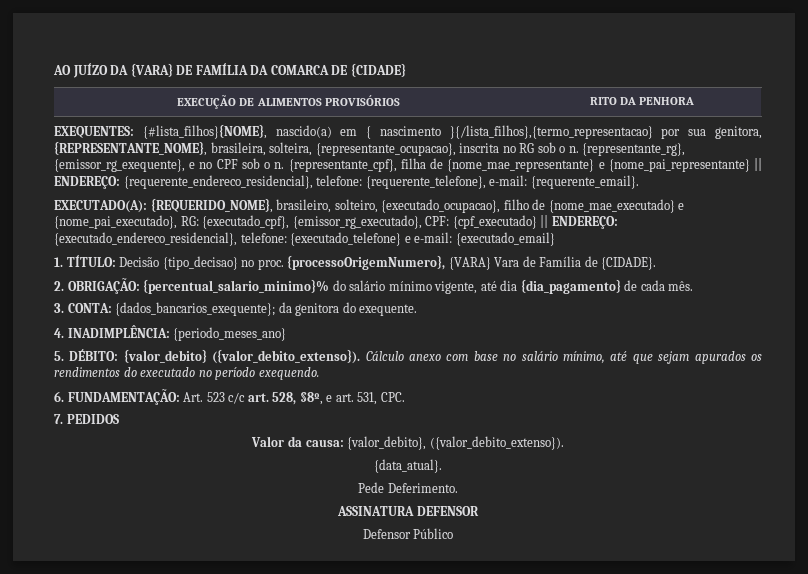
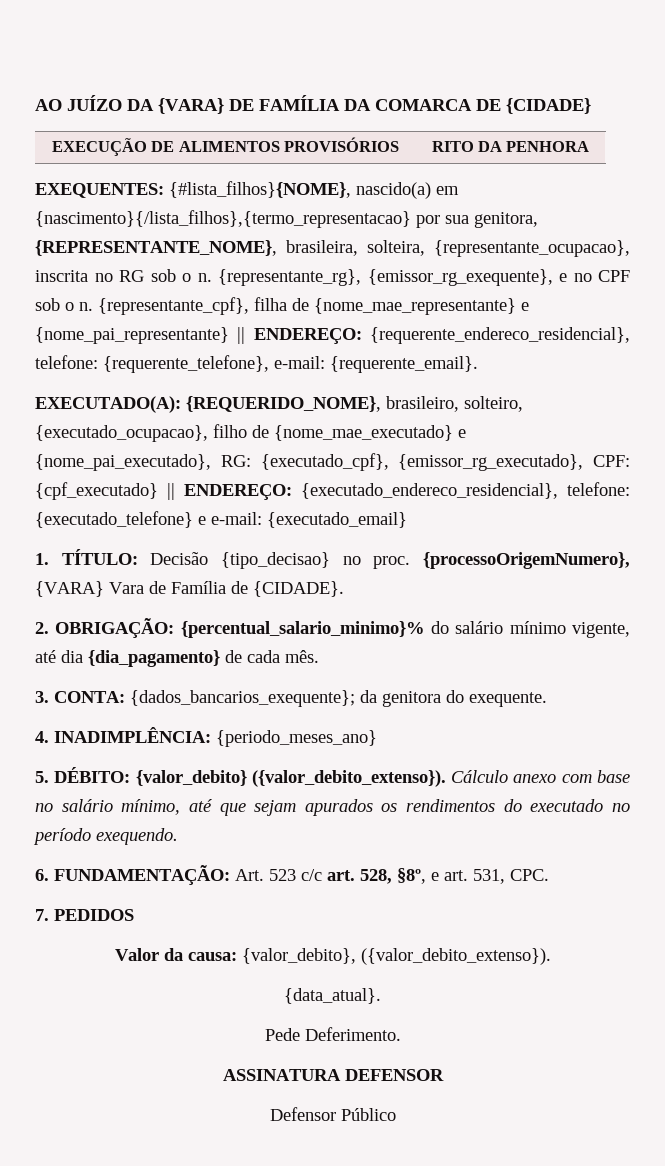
[366,125,653,139] { nascimento }{/lista_filhos},{termo_representacao} -> [35,210,411,228] {nascimento}{/lista_filhos},{termo_representacao}

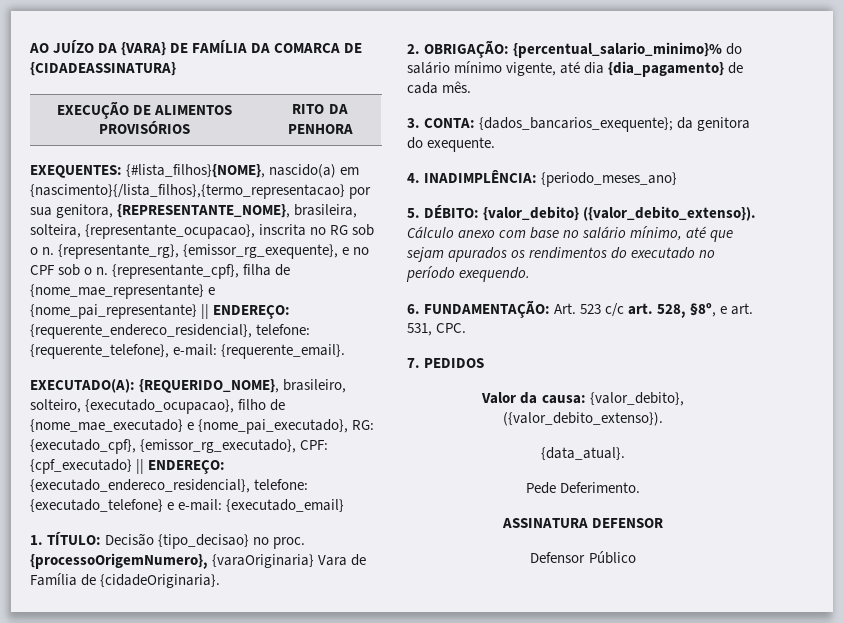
[506,98,591,114] {CIDADE} -> [30,62,176,76] {CIDADEASSINATURA}
[35,581,104,597] {VARA} -> [212,554,315,568] {varaOriginaria}
[253,581,344,597] {CIDADE}. -> [100,574,221,588] {cidadeOriginaria}.

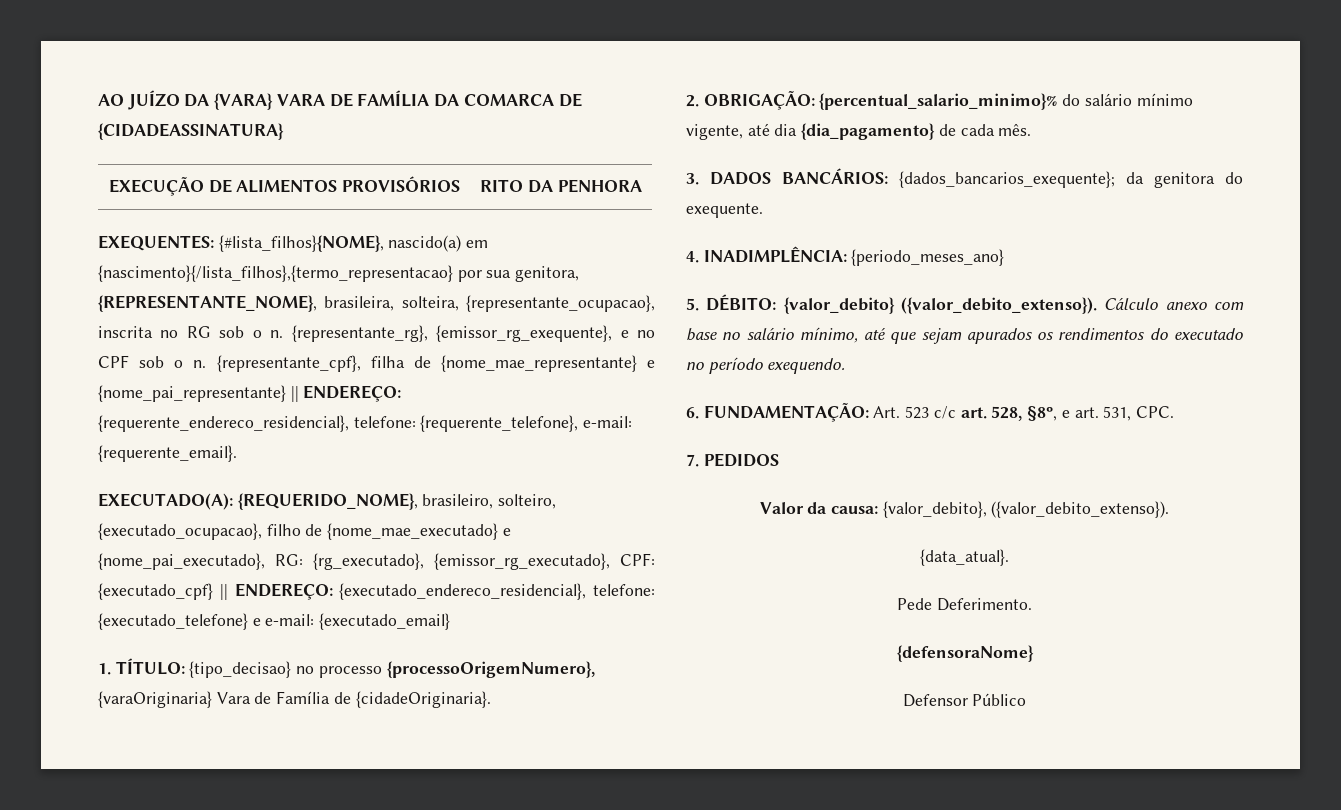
(167, 49) none -> [276,94,325,106] VARA
[30,439,136,454] {executado_cpf}, -> [313,553,424,570] {rg_executado},
[30,459,132,474] {cpf_executado} -> [98,583,213,600] {executado_cpf}
[105,533,155,546] Decisão -> (185, 666) none
[273,537,306,549] proc. -> [318,666,382,678] processo
[424,118,476,128] CONTA: -> [710,168,888,185] DADOS BANCÁRIOS:
[501,518,664,528] ASSINATURA DEFENSOR -> [896,645,1034,662] {defensoraNome}

